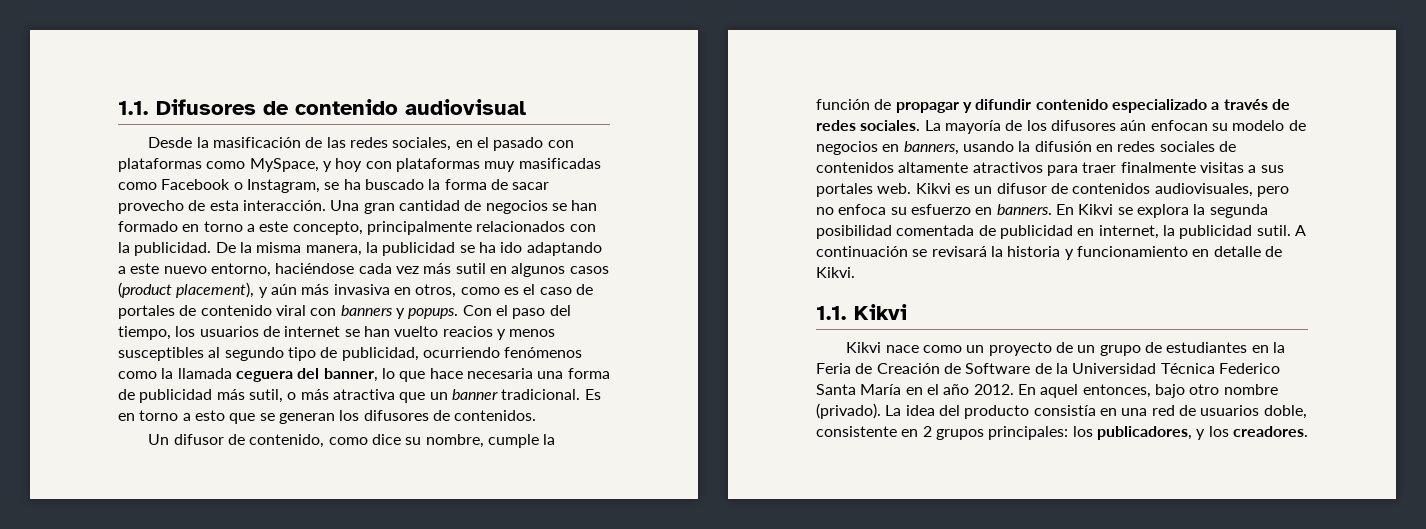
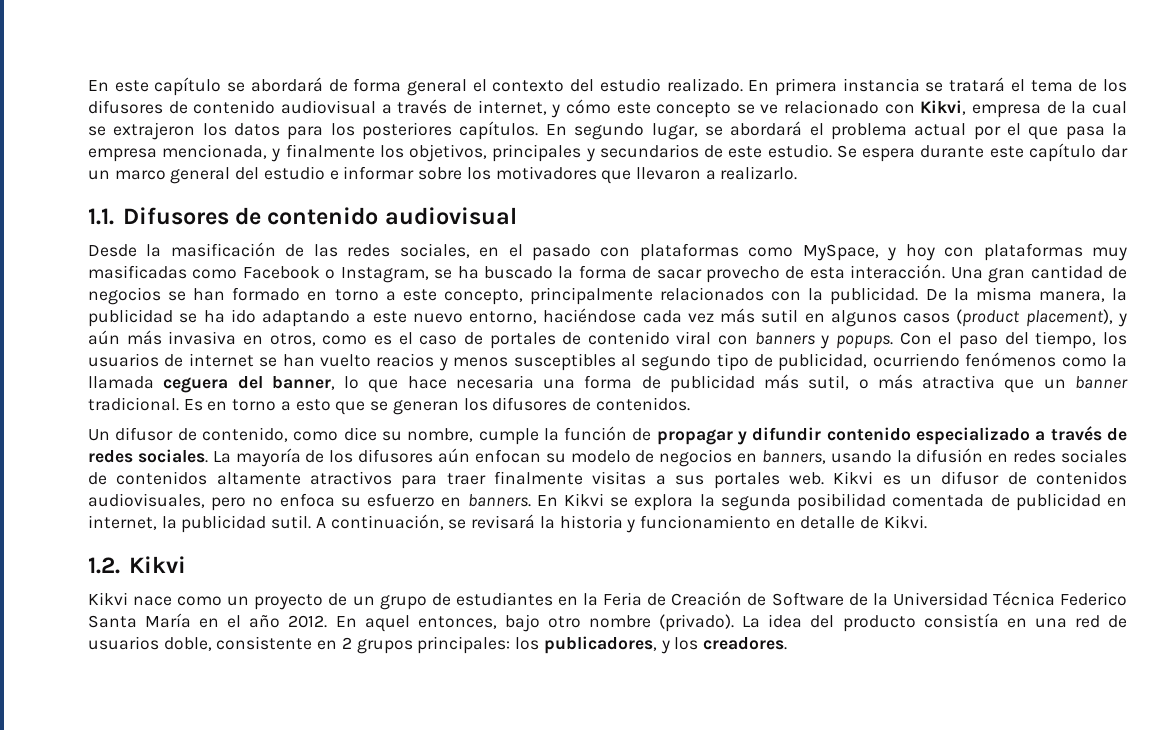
(118, 108) none -> [88,77,1127,96] [88,99,1127,118] [88,121,1128,140] [88,143,1129,162] [88,166,798,184] En este capítulo se abordará de forma general el contexto del estudio realizado. En primera instancia se tratará el tema de los difusores de contenido audiovisual a través de internet, y cómo este concepto se ve relacionado con Kikvi, empresa de la cual se extrajeron los datos para los posteriores capítulos. En segundo lugar, se abordará el problema actual por el que pasa la empresa mencionada, y finalmente los objetivos, principales y secundarios de este estudio. Se espera durante este capítulo dar un marco general del estudio e informar sobre los motivadores que llevaron a realizarlo. //
[816,246,908,257] continuación -> [330,514,444,530] continuación,
[816,306,846,320] 1.1. -> [88,557,120,574] 1.2.

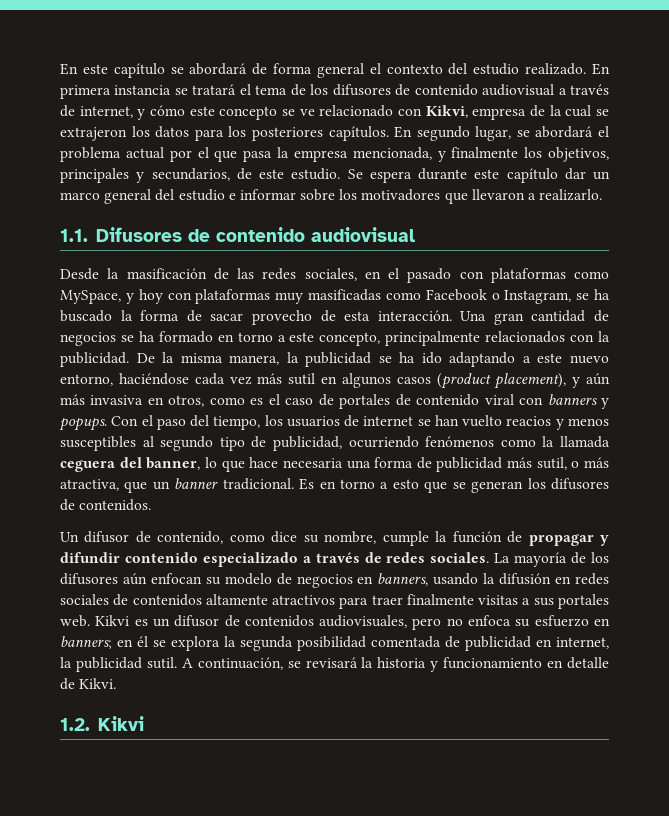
[599,144,699,158] secundarios -> [151,168,230,181] secundarios,
[193,288,226,301] han -> [138,331,155,342] ha
[922,375,996,389] atractiva -> [60,479,119,491] atractiva,
[467,493,604,507] banners. En Kikvi -> [60,636,148,649] banners; en él
[88,591,1127,610] [88,613,1127,632] [88,636,787,654] // Kikvi nace como un proyecto de un grupo de estudiantes en la Feria de Creación de Software de la Universidad Técnica Federico Santa María en el año 2012. En aquel entonces, bajo otro nombre (privado). La idea del producto consistía en una red de usuarios doble, consistente en 2 grupos principales: los publicadores, y los creadores. -> (144, 723) none

